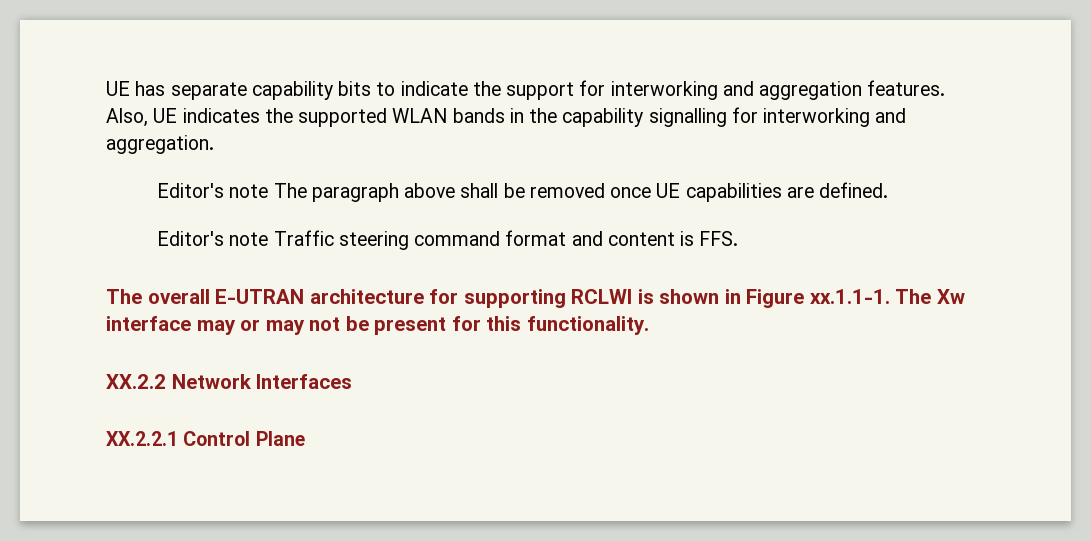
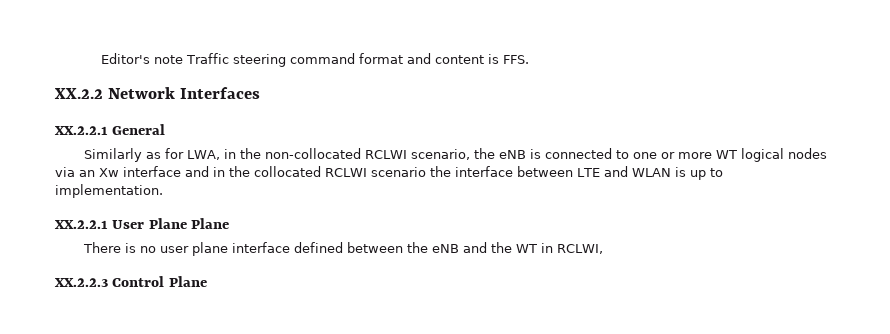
[106,80,946,100] [106,107,907,127] [106,135,214,154] [156,182,889,202] UE has separate capability bits to indicate the support for interworking and aggregation features. Also, UE indicates the supported WLAN bands in the capability signalling for interworking and aggregation. // Editor's note The paragraph above shall be removed once UE capabilities are defined. // -> (100, 58) none
[106,289,965,308] [106,316,649,335] [106,374,353,389] [106,431,178,446] The overall E-UTRAN architecture for supporting RCLWI is shown in Figure xx.1.1-1. The Xw interface may or may not be present for this functionality. // XX.2.2 Network Interfaces // XX.2.2.1 -> [54,87,260,99] [54,124,166,135] [84,148,827,162] [55,166,723,180] [55,184,163,198] [54,218,230,229] [83,242,604,256] [54,278,108,287] XX.2.2 Network Interfaces // XX.2.2.1 General // Similarly as for LWA, in the non-collocated RCLWI scenario, the eNB is connected to one or more WT logical nodes via an Xw interface and in the collocated RCLWI scenario the interface between LTE and WLAN is up to implementation. // XX.2.2.1 User Plane Plane // There is no user plane interface defined between the eNB and the WT in RCLWI, // XX.2.2.3

